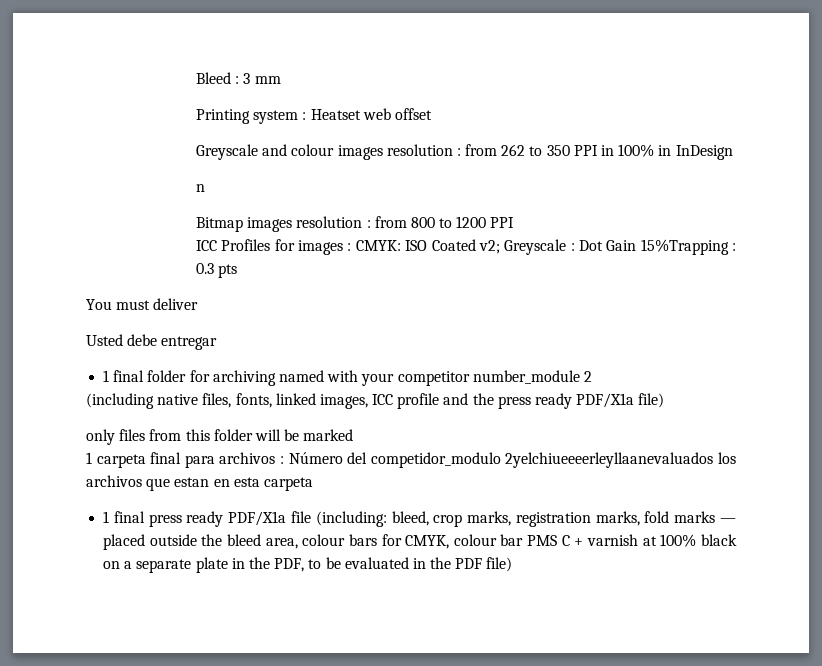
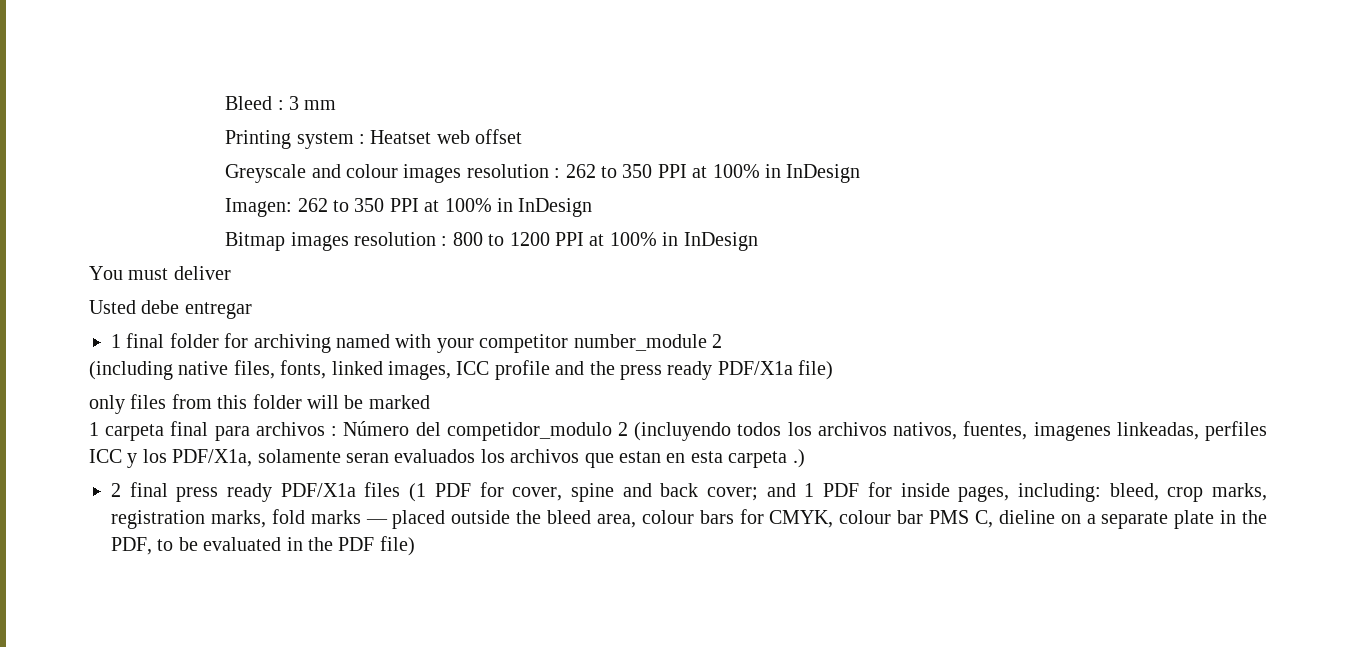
[465,144,733,160] [195,184,205,192] from 262 to 350 PPI in 100% in InDesign // n -> [565,164,861,183] [225,198,593,217] 262 to 350 PPI at 100% in InDesign // Imagen: 262 to 350 PPI at 100% in InDesign
[374,216,407,228] from -> (448, 241) none
[195,239,737,255] [195,263,238,278] // ICC Profiles for images : CMYK: ISO Coated v2; Greyscale : Dot Gain 15%Trapping : 0.3 pts -> [589,232,758,251] at 100% in InDesign
[505,452,714,468] 2yelchiueeeerleyllaanevaluados -> [618,421,1267,441] [89,449,476,468] 2 (incluyendo todos los archivos nativos, fuentes, imagenes linkeadas, perfiles ICC y los PDF/X1a, solamente seran evaluados
[103,511,110,523] // 1 -> [792,449,805,468] [111,483,121,497] .) // 2
[290,511,387,527] file (including: -> [364,482,1101,502] files (1 PDF for cover, spine and back cover; and 1 PDF for inside pages, including:
[561,534,737,547] C + varnish at 100% black -> [974,510,1055,528] C, dieline

